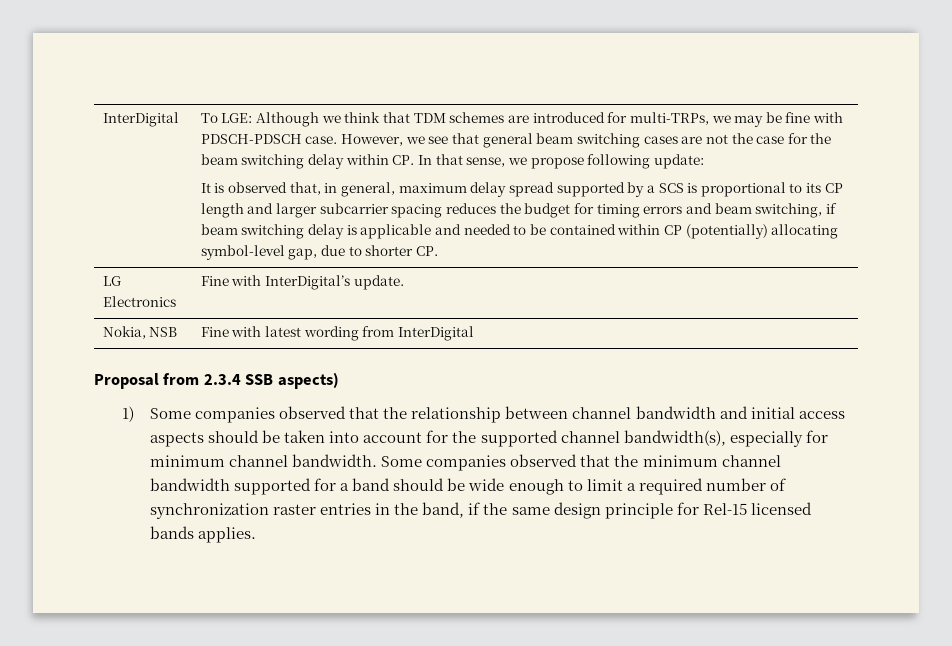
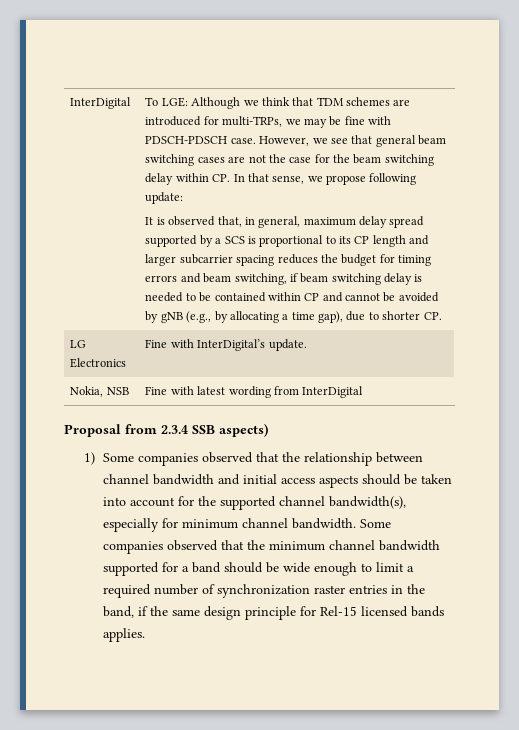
[360,224,461,239] applicable and -> (423, 278) none
[685,224,839,239] [200,245,318,260] (potentially) allocating symbol-level gap, -> [322,292,439,302] [145,311,344,323] and cannot be avoided by gNB (e.g., by allocating a time gap),

